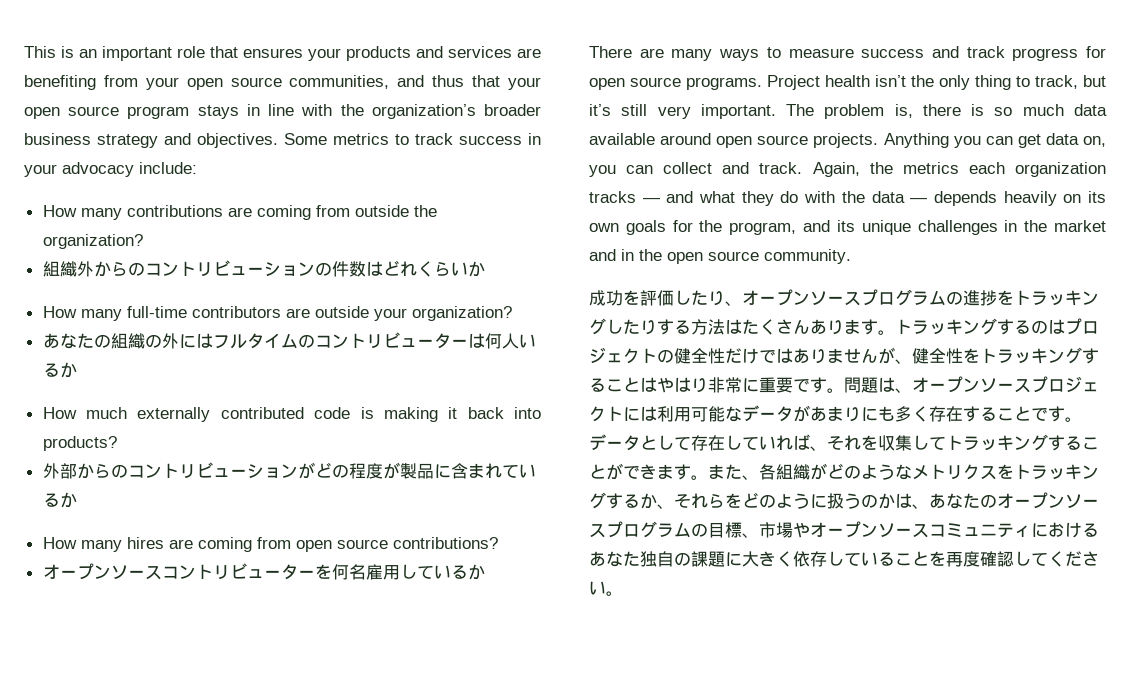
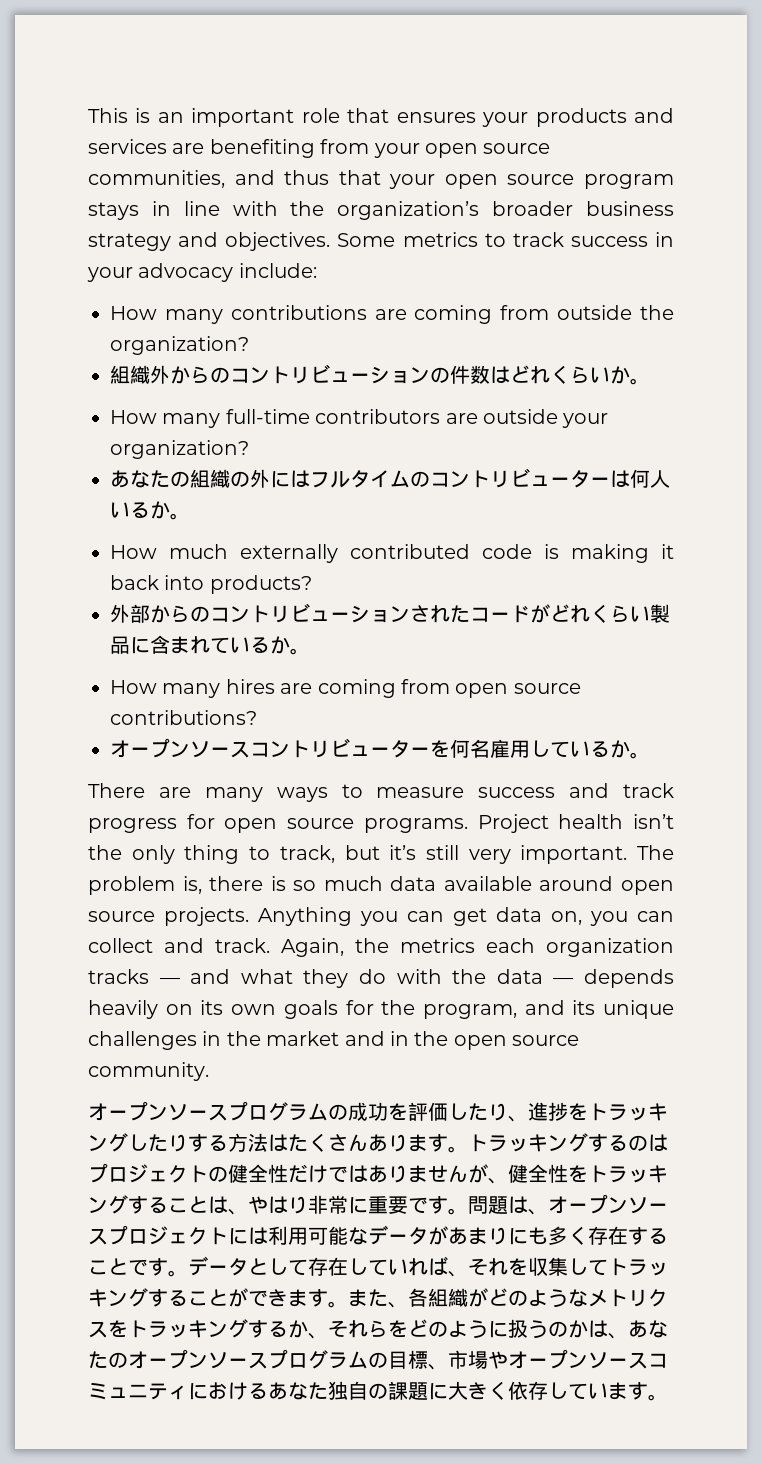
(485, 269) none -> [630,378,650,385] 。
(77, 370) none -> [170,513,190,520] 。
[297,462,400,479] がどの程度が -> [410,604,650,623] されたコードがどれくらい
(77, 500) none -> [290,648,310,655] 。
(485, 572) none -> [630,752,650,759] 。
[589,289,963,306] 成功を評価したり、オープンソースプログラムの -> [88,1101,528,1122] オープンソースプログラムの成功を評価したり、
(657, 384) none -> [228,1209,248,1215] 、
[878,551,1099,567] [589,581,606,595] ることを再度確認してください -> [608,1382,648,1400] ます

